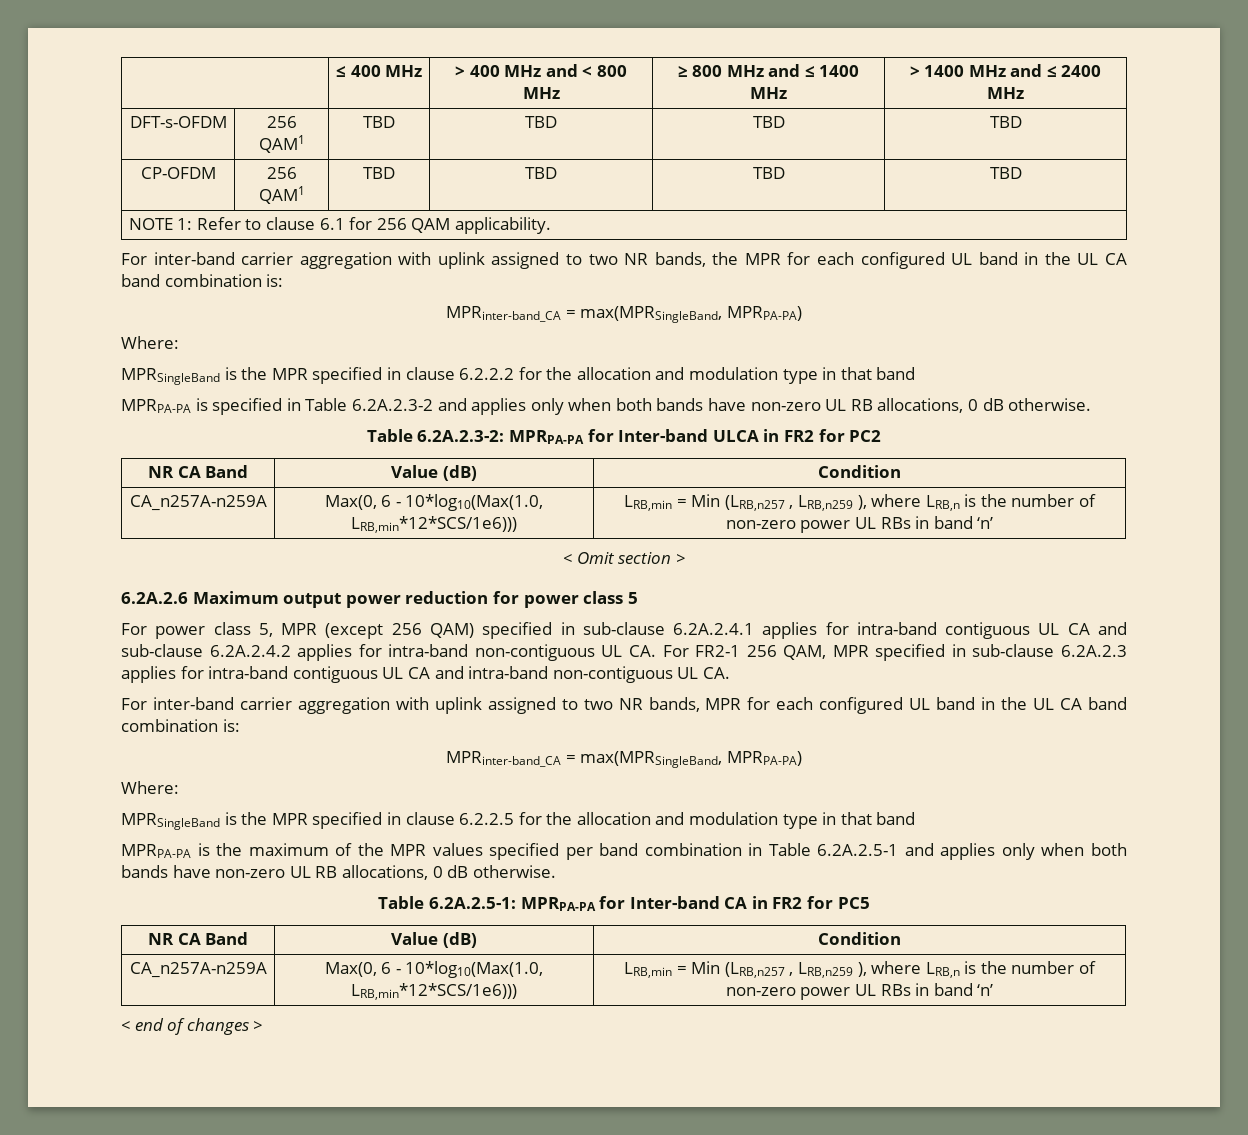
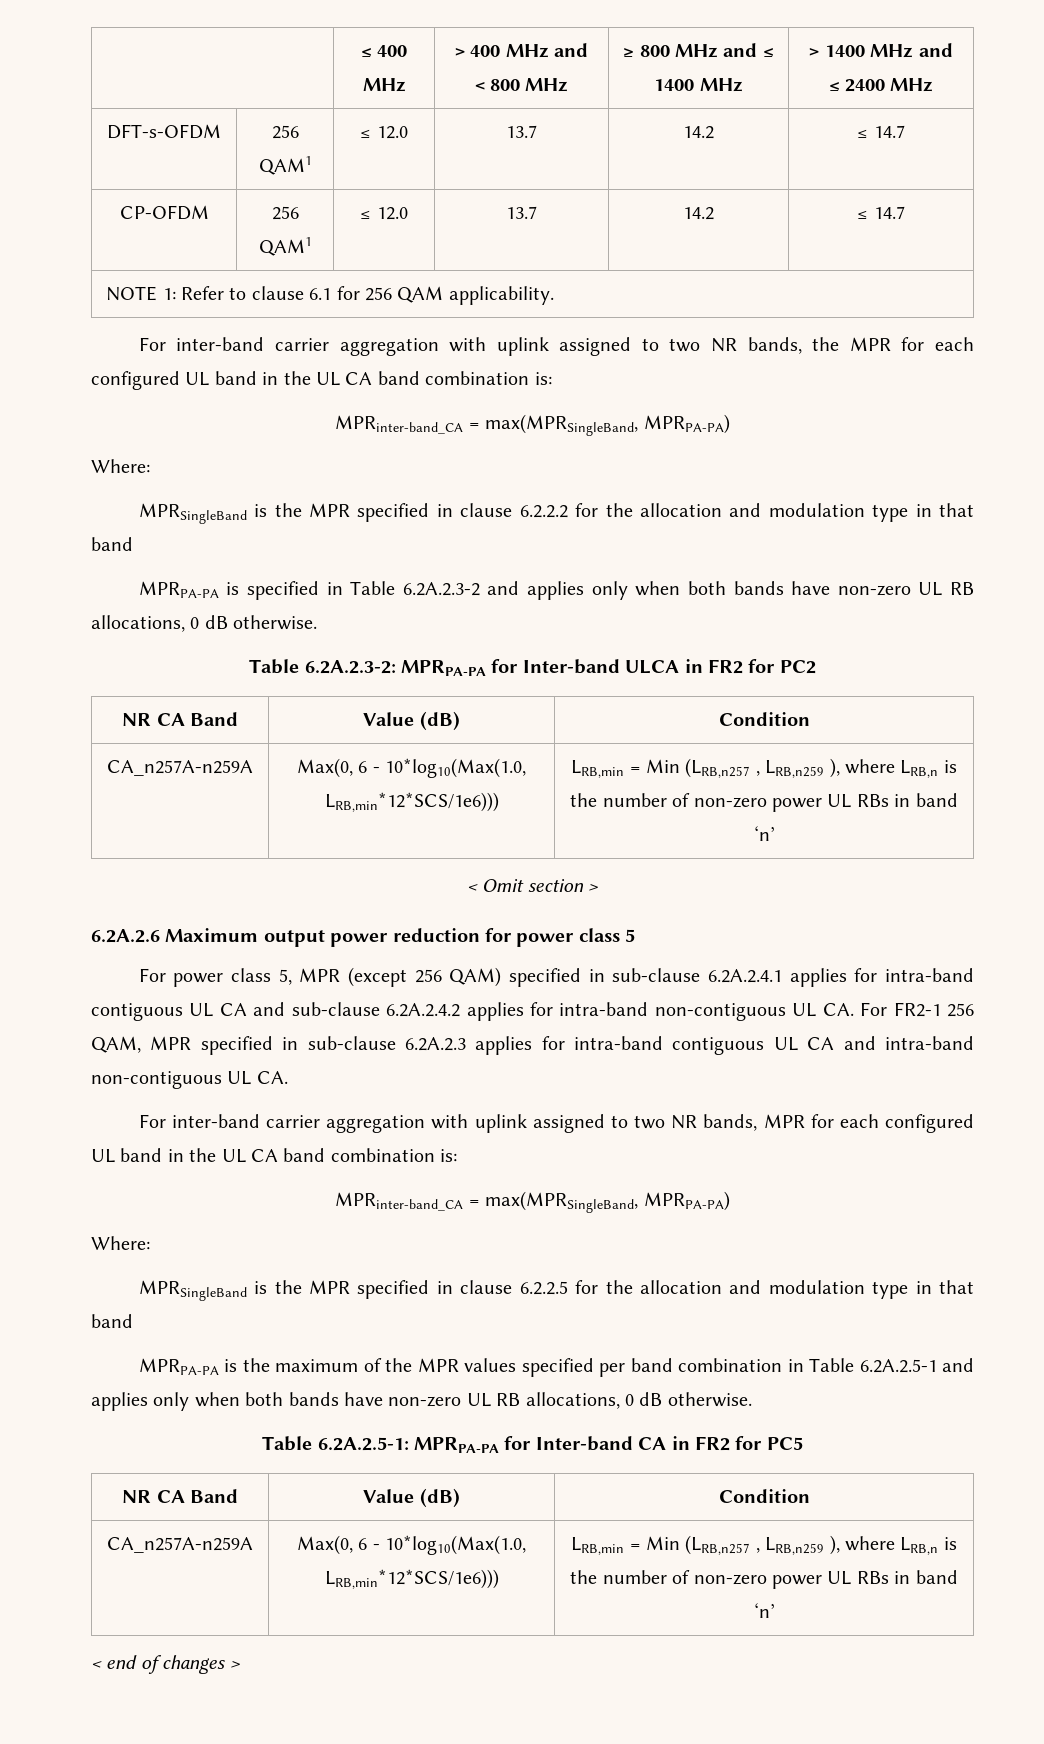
[363,116,395,128] [525,116,557,128] [752,116,785,128] [989,116,1022,128] [140,167,216,179] [266,167,297,179] [258,186,305,204] [363,167,395,179] [525,167,557,179] [752,167,785,179] [989,167,1022,179] TBD | TBD | TBD | TBD // CP-OFDM | 256 QAM1 | TBD | TBD | TBD | TBD -> [360,126,408,139] [506,125,537,138] [683,126,715,139] [857,125,905,138] [119,205,209,220] [271,206,299,220] [258,237,312,256] [360,207,408,220] [506,206,537,219] [683,207,715,220] [857,206,905,219] ≤ 12.0 | 13.7 | 14.2 | ≤ 14.7 // CP-OFDM | 256 QAM1 | ≤ 12.0 | 13.7 | 14.2 | ≤ 14.7

